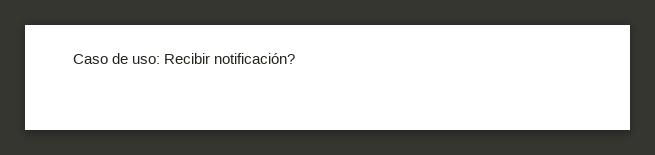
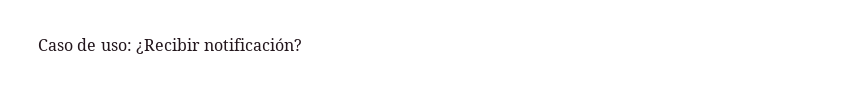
[164,53,211,64] Recibir -> [135,38,200,54] ¿Recibir

